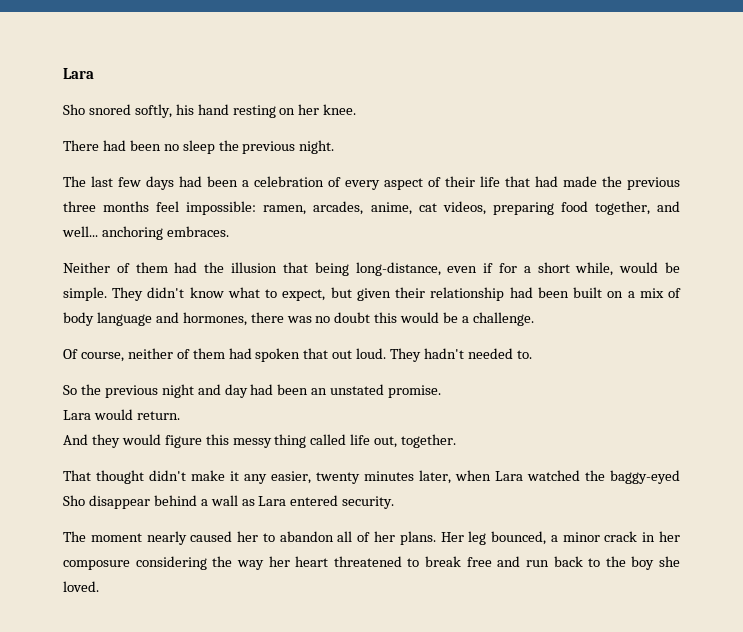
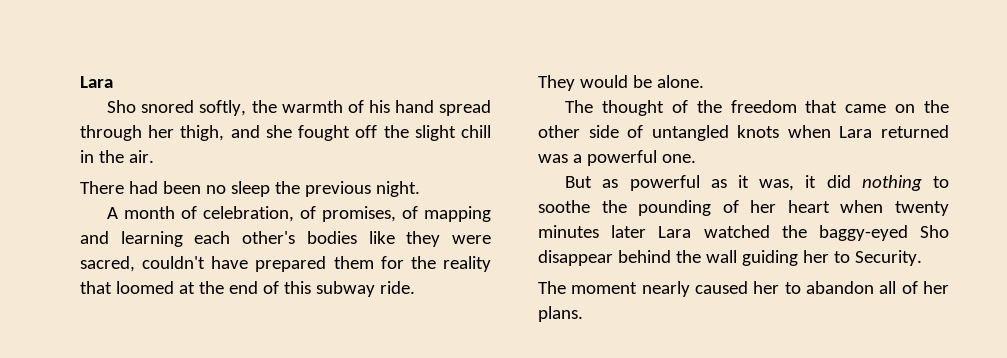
[175,104,357,118] his hand resting on her knee. -> [251,100,491,116] [80,125,492,141] [80,150,154,163] the warmth of his hand spread through her thigh, and she fought off the slight chill in the air.
[63,176,680,190] [63,201,680,215] [62,226,229,240] [63,262,680,276] [63,287,682,301] [63,312,534,326] [63,348,532,362] [63,384,442,398] [63,409,180,420] [63,434,457,448] [63,470,491,484] The last few days had been a celebration of every aspect of their life that had made the previous three months feel impossible: ramen, arcades, anime, cat videos, preparing food together, and well... anchoring embraces. // Neither of them had the illusion that being long-distance, even if for a short while, would be simple. They didn't know what to expect, but given their relationship had been built on a mix of body language and hormones, there was no doubt this would be a challenge. // Of course, neither of them had spoken that out loud. They hadn't needed to. // So the previous night and day had been an unstated promise. // Lara would return. // And they would figure this messy thing called life out, together. // That thought didn't make it any easier, twenty minutes later, when -> [107,206,491,222] [80,231,492,247] [80,256,491,272] [80,281,415,297] [538,75,704,91] [565,100,949,116] [538,125,949,141] [538,150,696,166] [565,175,950,191] [538,200,949,216] [538,225,647,238] A month of celebration, of promises, of mapping and learning each other's bodies like they were sacred, couldn't have prepared them for the reality that loomed at the end of this subway ride. // They would be alone. // The thought of the freedom that came on the other side of untangled knots when Lara returned was a powerful one. // But as powerful as it was, it did nothing to soothe the pounding of her heart when twenty minutes later
[200,495,395,509] a wall as Lara entered security. -> [675,250,922,266] the wall guiding her to Security.
[440,531,680,545] [63,556,680,570] [63,581,99,592] Her leg bounced, a minor crack in her composure considering the way her heart threatened to break free and run back to the boy she loved. -> (583, 314) none

